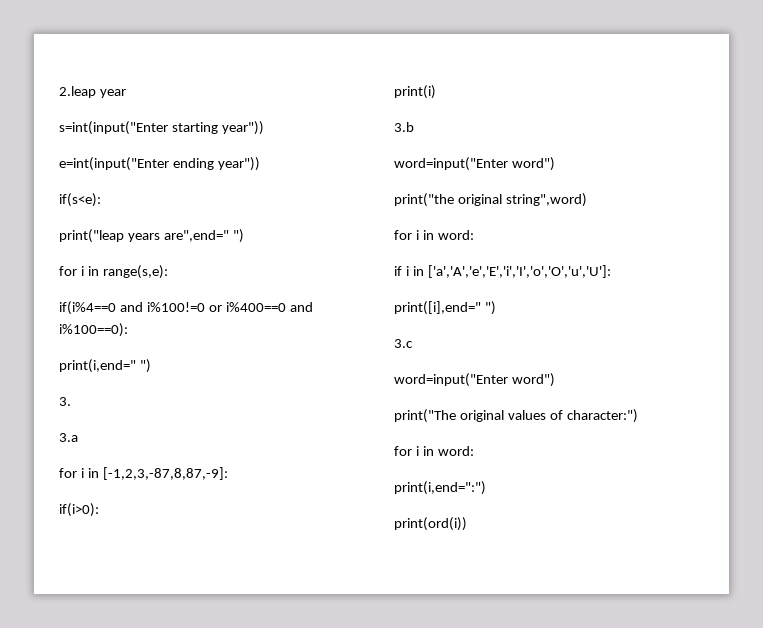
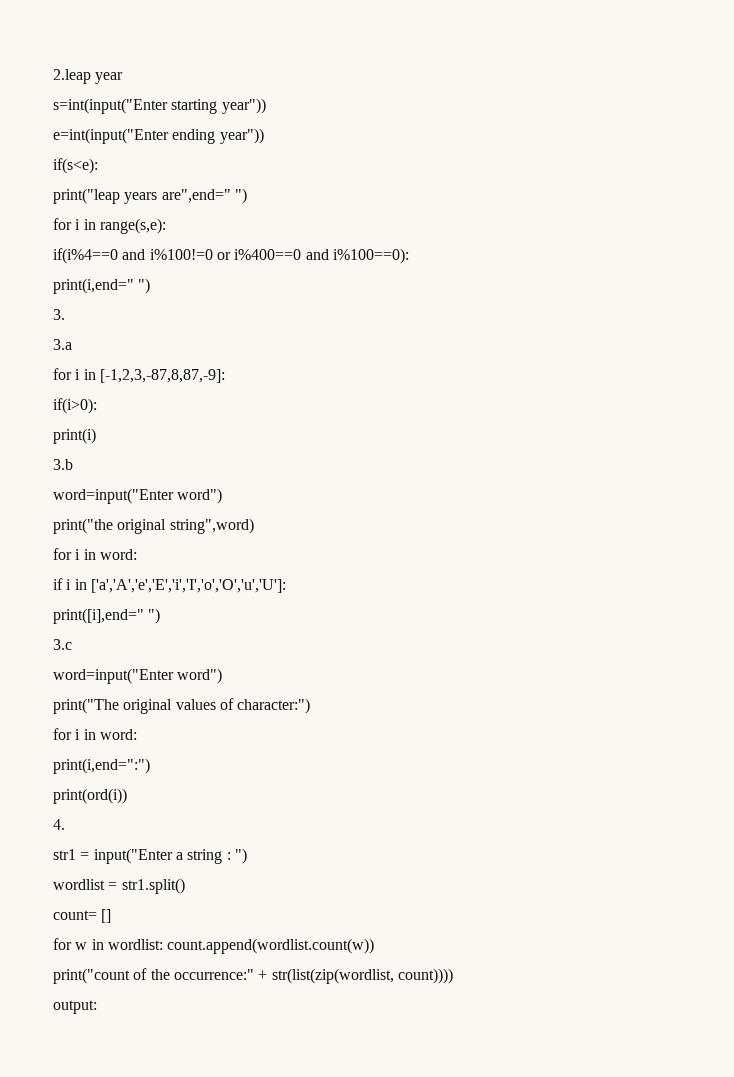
(467, 524) none -> [53,819,65,830] [53,848,247,864] [53,878,185,894] [53,909,112,923] [53,938,375,954] [53,968,453,984] [53,1000,97,1014] // 4. // str1 = input("Enter a string : ") // wordlist = str1.split() // count= [] // for w in wordlist: count.append(wordlist.count(w)) // print("count of the occurrence:" + str(list(zip(wordlist, count)))) // output:

